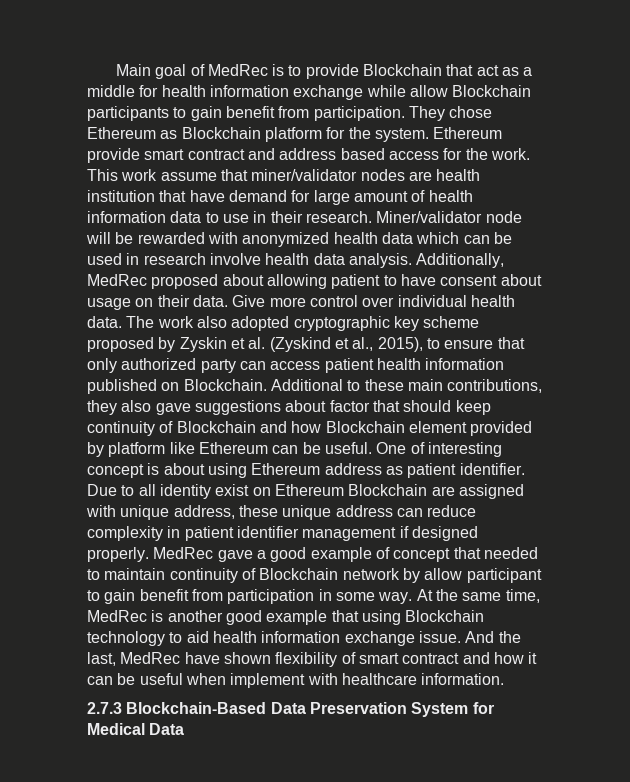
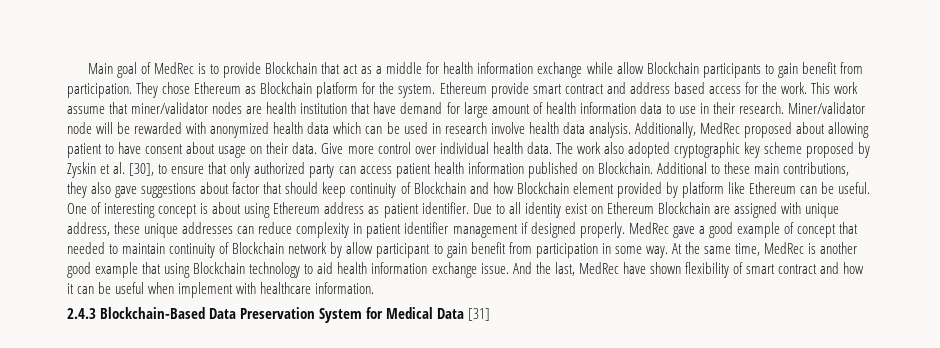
[269,337,423,352] (Zyskind et al., 2015), -> [129,163,155,176] [30],
[335,505,393,517] address -> [182,222,234,234] addresses
[87,702,122,714] 2.7.3 -> [67,308,96,319] 2.4.3
(185, 729) none -> [468,308,491,321] [31]

